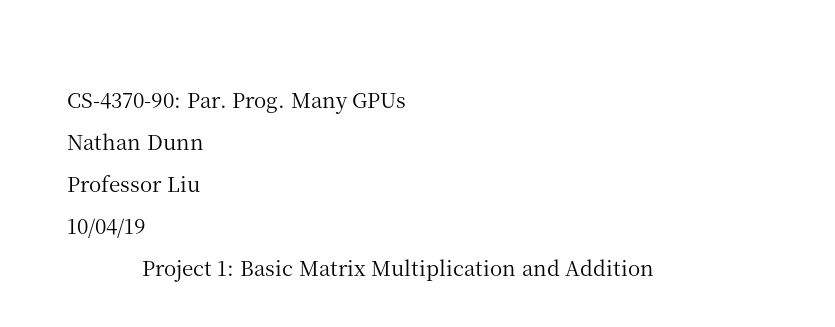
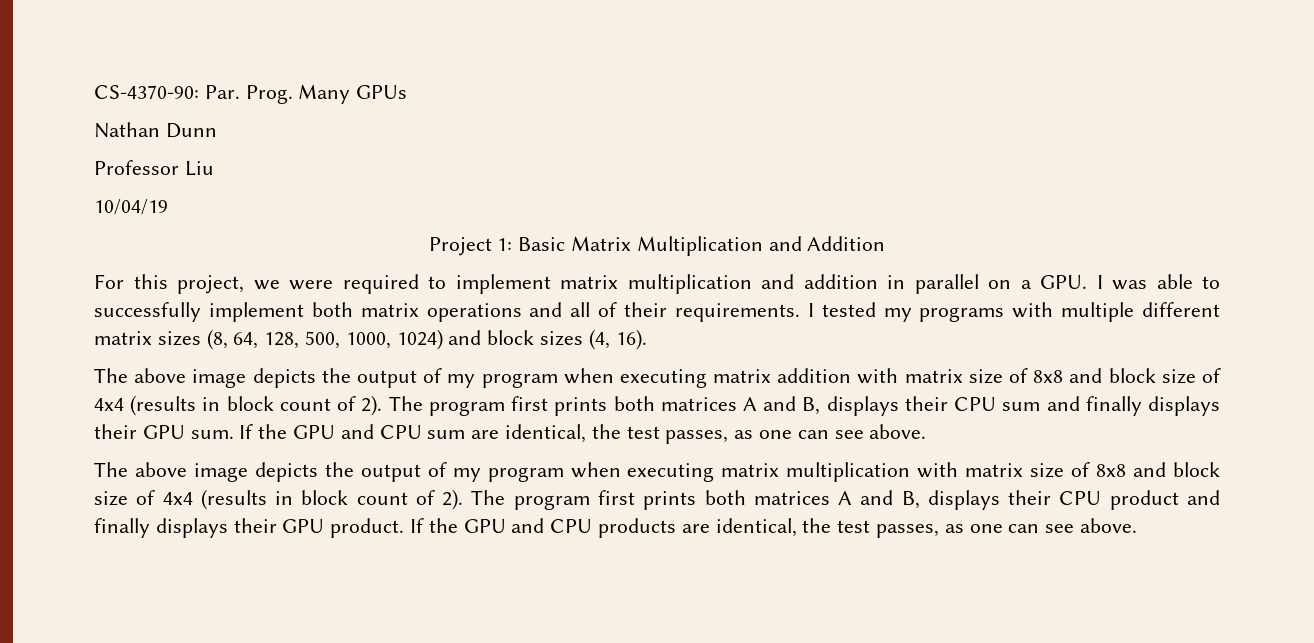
(655, 267) none -> [94,274,1220,294] [94,302,1220,322] [94,329,647,350] [94,368,1221,388] [94,395,1221,416] [94,424,927,444] [94,462,1220,482] [94,489,1220,510] [94,518,1138,538] // For this project, we were required to implement matrix multiplication and addition in parallel on a GPU. I was able to successfully implement both matrix operations and all of their requirements. I tested my programs with multiple different matrix sizes (8, 64, 128, 500, 1000, 1024) and block sizes (4, 16). // The above image depicts the output of my program when executing matrix addition with matrix size of 8x8 and block size of 4x4 (results in block count of 2). The program first prints both matrices A and B, displays their CPU sum and finally displays their GPU sum. If the GPU and CPU sum are identical, the test passes, as one can see above. // The above image depicts the output of my program when executing matrix multiplication with matrix size of 8x8 and block size of 4x4 (results in block count of 2). The program first prints both matrices A and B, displays their CPU product and finally displays their GPU product. If the GPU and CPU products are identical, the test passes, as one can see above.

